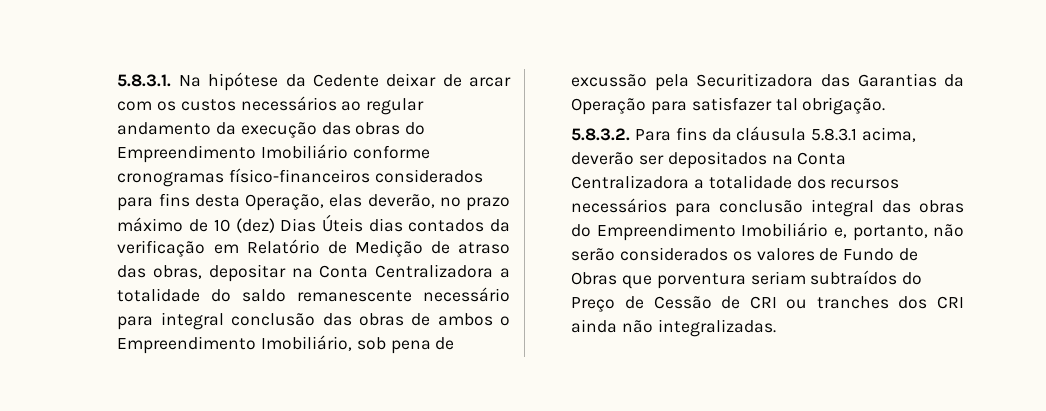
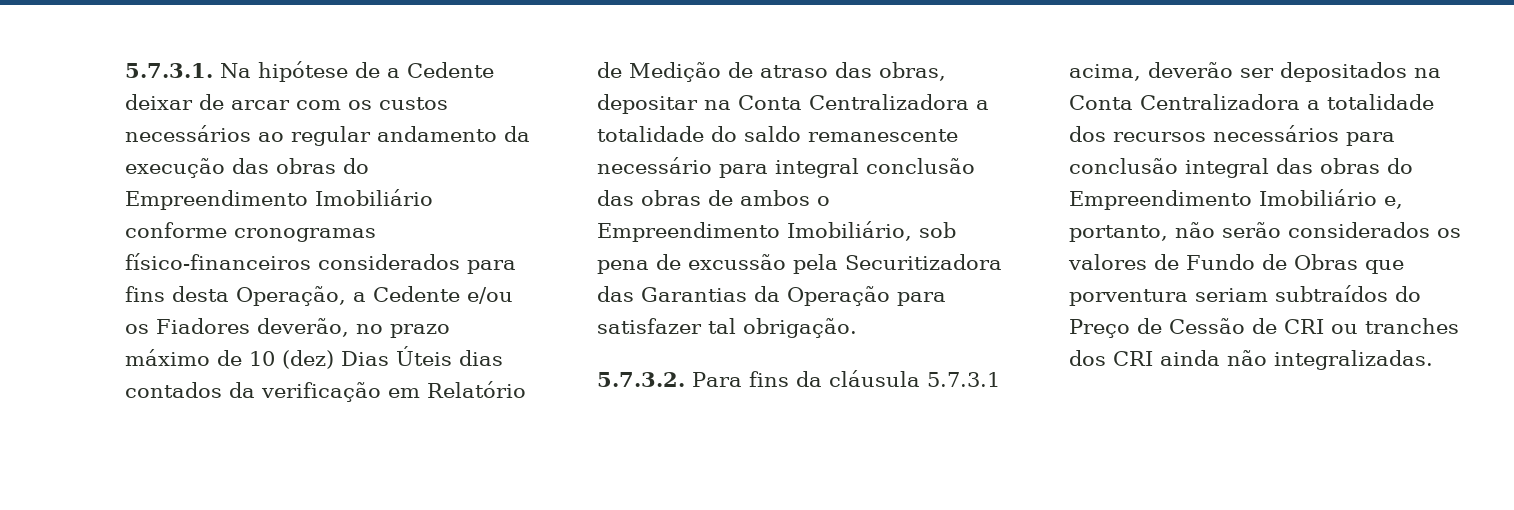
[117,74,172,87] 5.8.3.1. -> [125,63,214,78] 5.7.3.1.
[285,74,306,87] da -> [355,62,401,78] de a
[329,194,363,207] elas -> [353,286,514,304] [125,318,251,334] a Cedente e/ou os Fiadores
[571,128,631,141] 5.8.3.2. -> [597,372,686,387] 5.7.3.2.
[811,128,858,141] 5.8.3.1 -> [927,372,1001,387] 5.7.3.1

